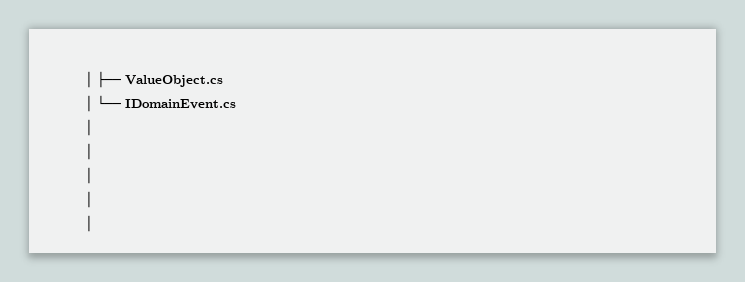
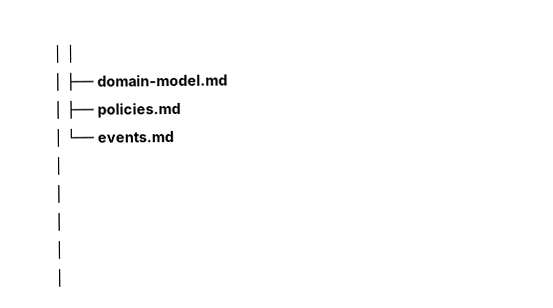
[85,71,223,88] │ ├── ValueObject.cs -> [52,43,76,64] [53,71,228,92] [53,99,181,120] │ │ // │ ├── domain-model.md // │ ├── policies.md
[125,99,236,109] IDomainEvent.cs -> [97,130,174,143] events.md

